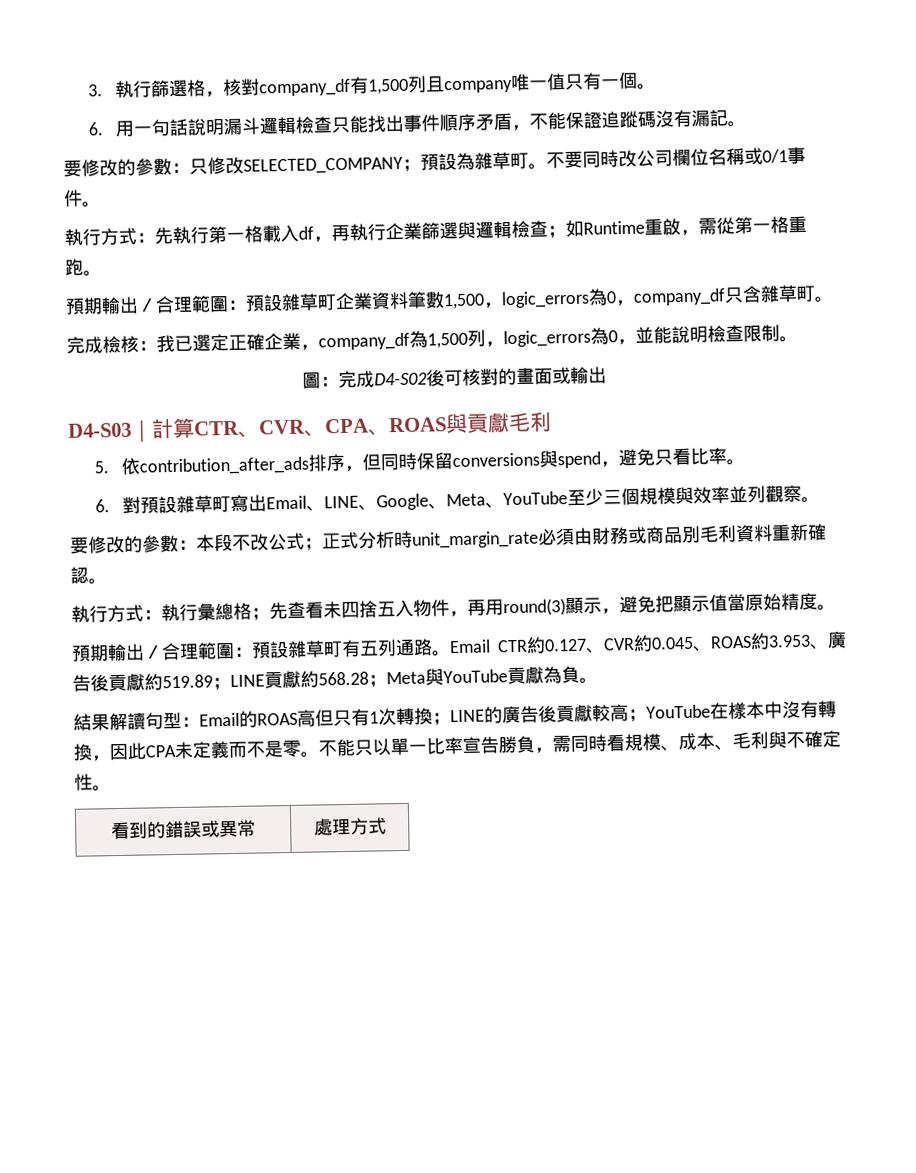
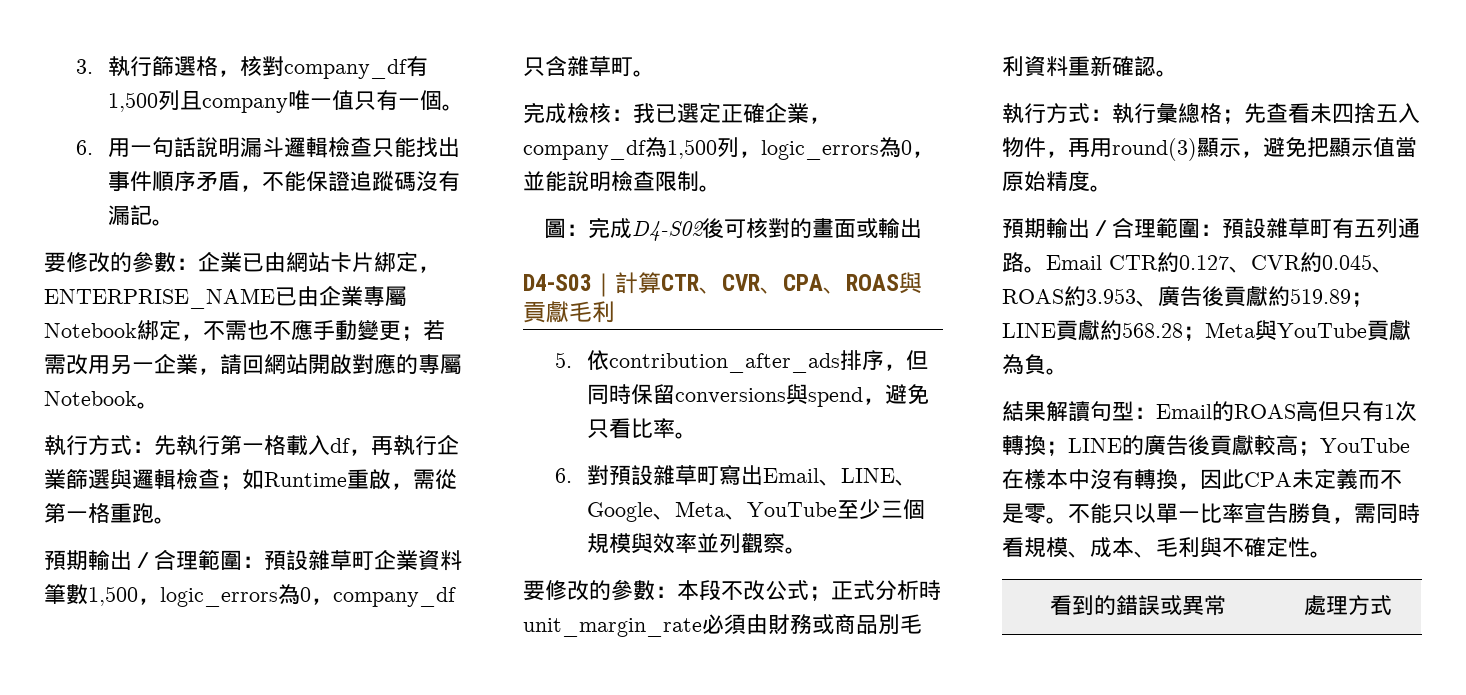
[189,146,806,175] [63,189,83,207] 只修改SELECTED_COMPANY；預設為雜草町。不要同時改公司欄位名稱或0/1事件 -> [198,252,440,273] [44,286,407,309] [44,319,445,341] [44,354,462,375] [44,391,137,406] 企業已由網站卡片綁定，ENTERPRISE_NAME已由企業專屬Notebook綁定，不需也不應手動變更；若需改用另一企業，請回網站開啟對應的專屬Notebook

